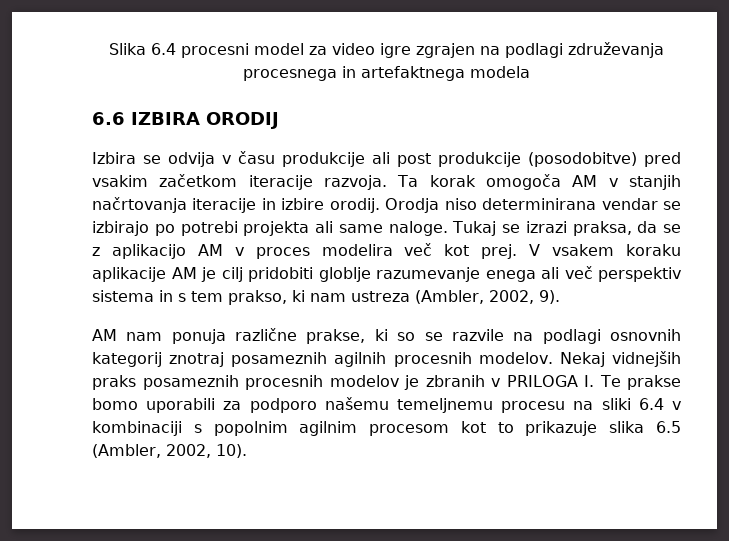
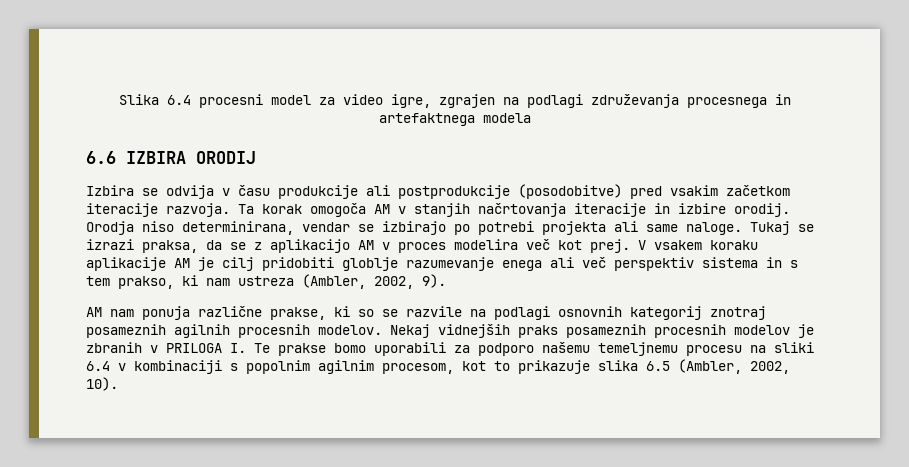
[380,43,411,58] igre -> [390,94,431,108] igre,
[397,152,521,167] post produkcije -> [398,185,510,199] postprodukcije
[482,198,597,210] determinirana -> [182,221,294,235] determinirana,
[369,424,450,436] procesom -> [382,363,454,374] procesom,

